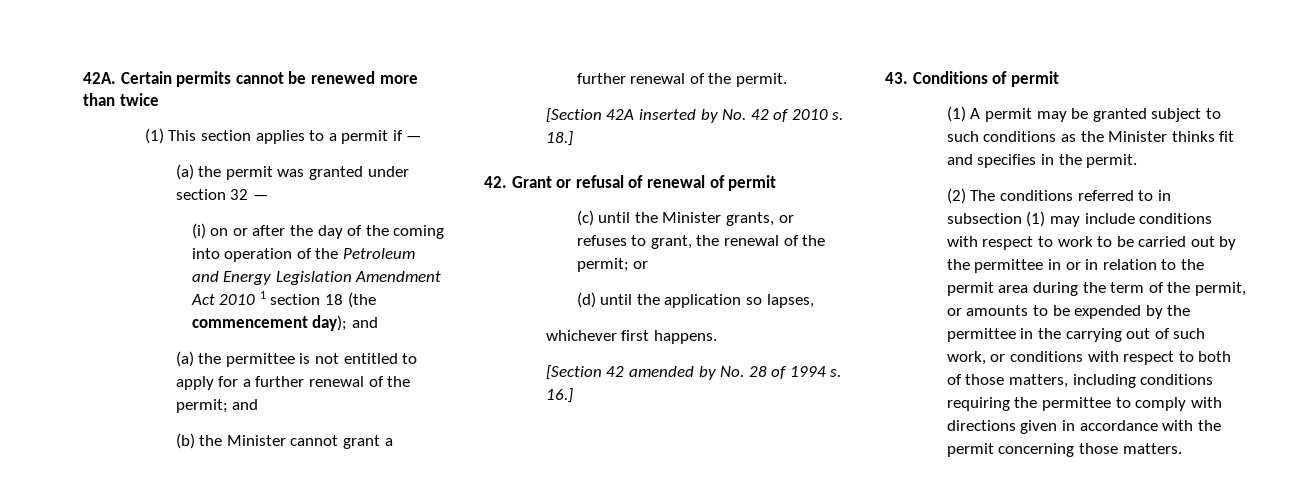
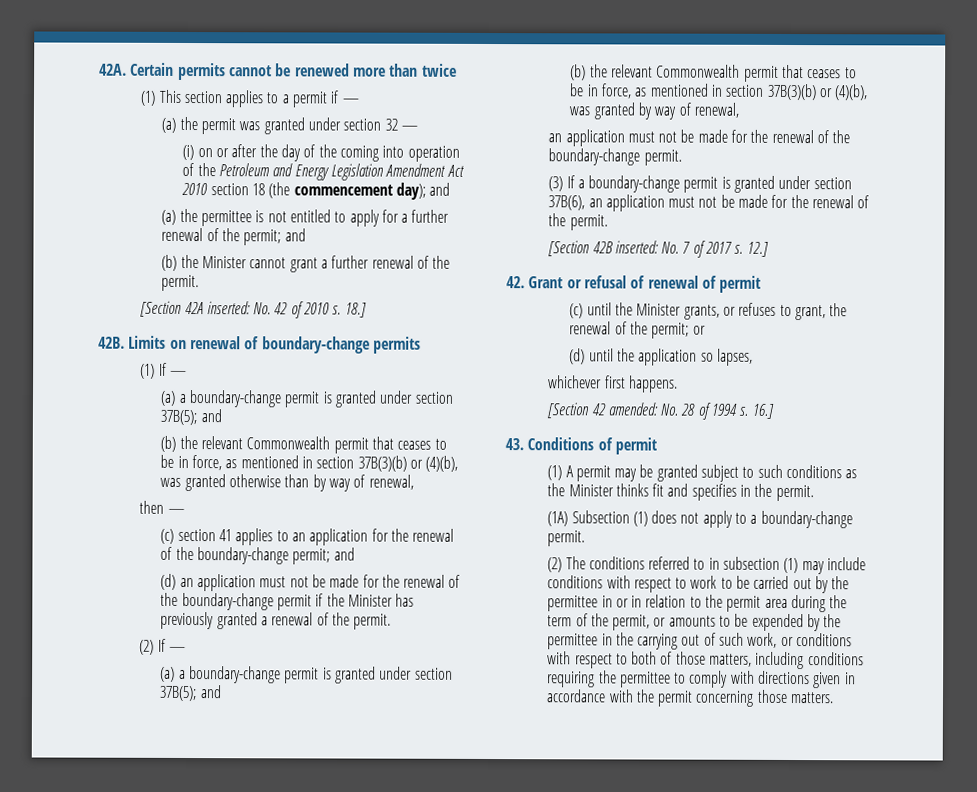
[259,291,266,299] 1 -> (209, 189) none
[638,109,718,123] inserted by -> [206,301,251,315] inserted:
(573, 138) none -> [98,335,421,354] [140,362,187,379] [160,390,454,408] [160,409,222,426] [160,435,447,454] [160,454,459,472] [160,473,414,492] [139,500,185,514] [160,528,455,546] [160,546,355,565] [160,573,461,592] [160,592,415,611] [160,611,392,630] [139,638,186,655] [160,666,453,684] [159,685,222,702] [570,64,857,82] [569,83,869,101] [569,102,739,120] [548,129,851,147] [548,148,682,166] [548,175,852,193] [548,194,870,212] [548,213,608,231] [548,240,769,258] // 42B. Limits on renewal of boundary-change permits // (1) If — // (a) a boundary-change permit is granted under section 37B(5); and // (b) the relevant Commonwealth permit that ceases to be in force, as mentioned in section 37B(3)(b) or (4)(b), was granted otherwise than by way of renewal, // then — // (c) section 41 applies to an application for the renewal of the boundary-change permit; and // (d) an application must not be made for the renewal of the boundary-change permit if the Minister has previously granted a renewal of the permit. // (2) If — // (a) a boundary-change permit is granted under section 37B(5); and // (b) the relevant Commonwealth permit that ceases to be in force, as mentioned in section 37B(3)(b) or (4)(b), was granted by way of renewal, // an application must not be made for the renewal of the boundary-change permit. // (3) If a boundary-change permit is granted under section 37B(6), an application must not be made for the renewal of the permit. // [Section 42B inserted: No. 7 of 2017 s. 12.]
[628,366,716,380] amended by -> [607,402,658,416] amended:
(1138, 161) none -> [547,510,853,529] [547,530,586,547] // (1A) Subsection (1) does not apply to a boundary-change permit.

